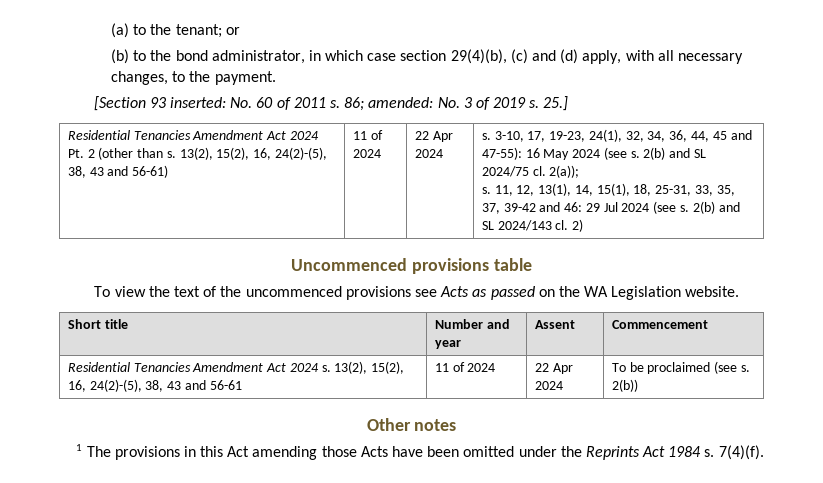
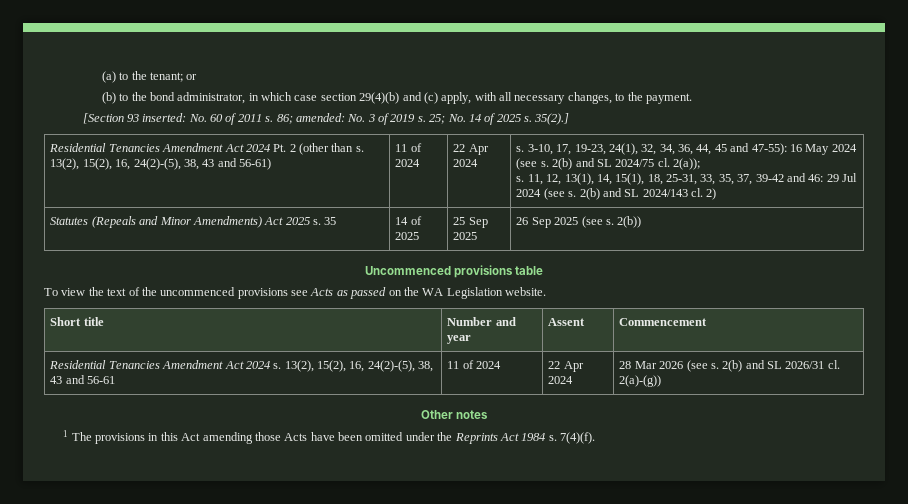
[450,49,579,64] 29(4)(b), (c) and (d) -> [359,92,438,104] 29(4)(b) and (c)
[543,96,569,111] 25.] -> [429,113,570,125] 25; No. 14 of 2025 s. 35(2).]
(584, 225) none -> [50,216,337,228] [395,216,422,225] [395,232,420,240] [453,217,488,228] [453,232,478,240] [516,216,642,228] // Statutes (Repeals and Minor Amendments) Act 2025 s. 35 | 14 of 2025 | 25 Sep 2025 | 26 Sep 2025 (see s. 2(b))
[611,361,750,374] [611,379,638,392] To be proclaimed (see s. 2(b)) -> [619,360,840,372] [619,375,662,387] 28 Mar 2026 (see s. 2(b) and SL 2026/31 cl. 2(a)-(g))

